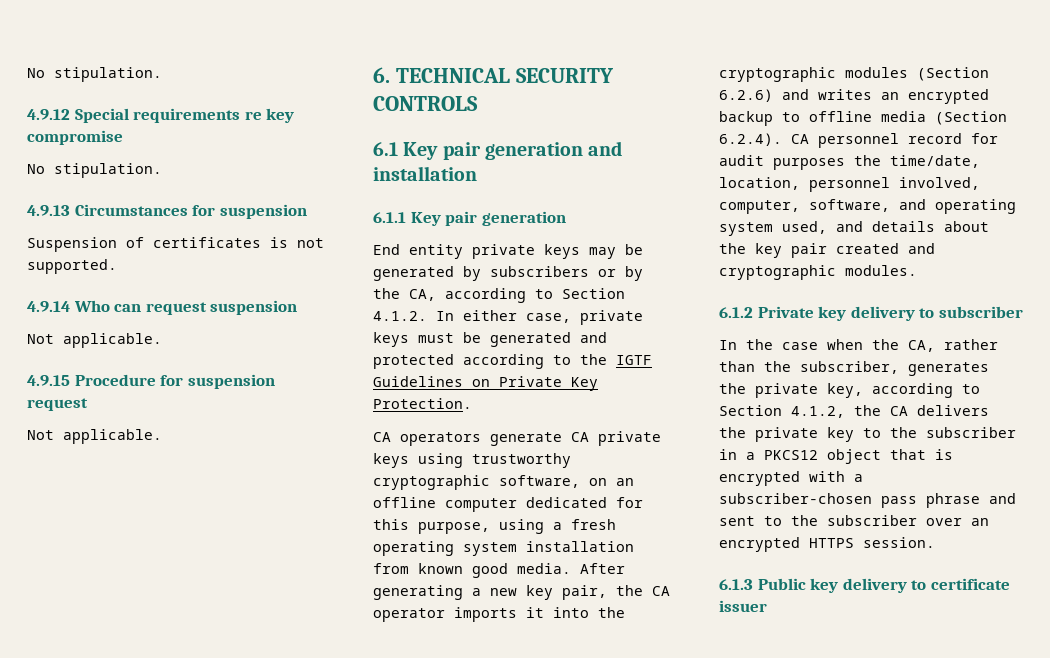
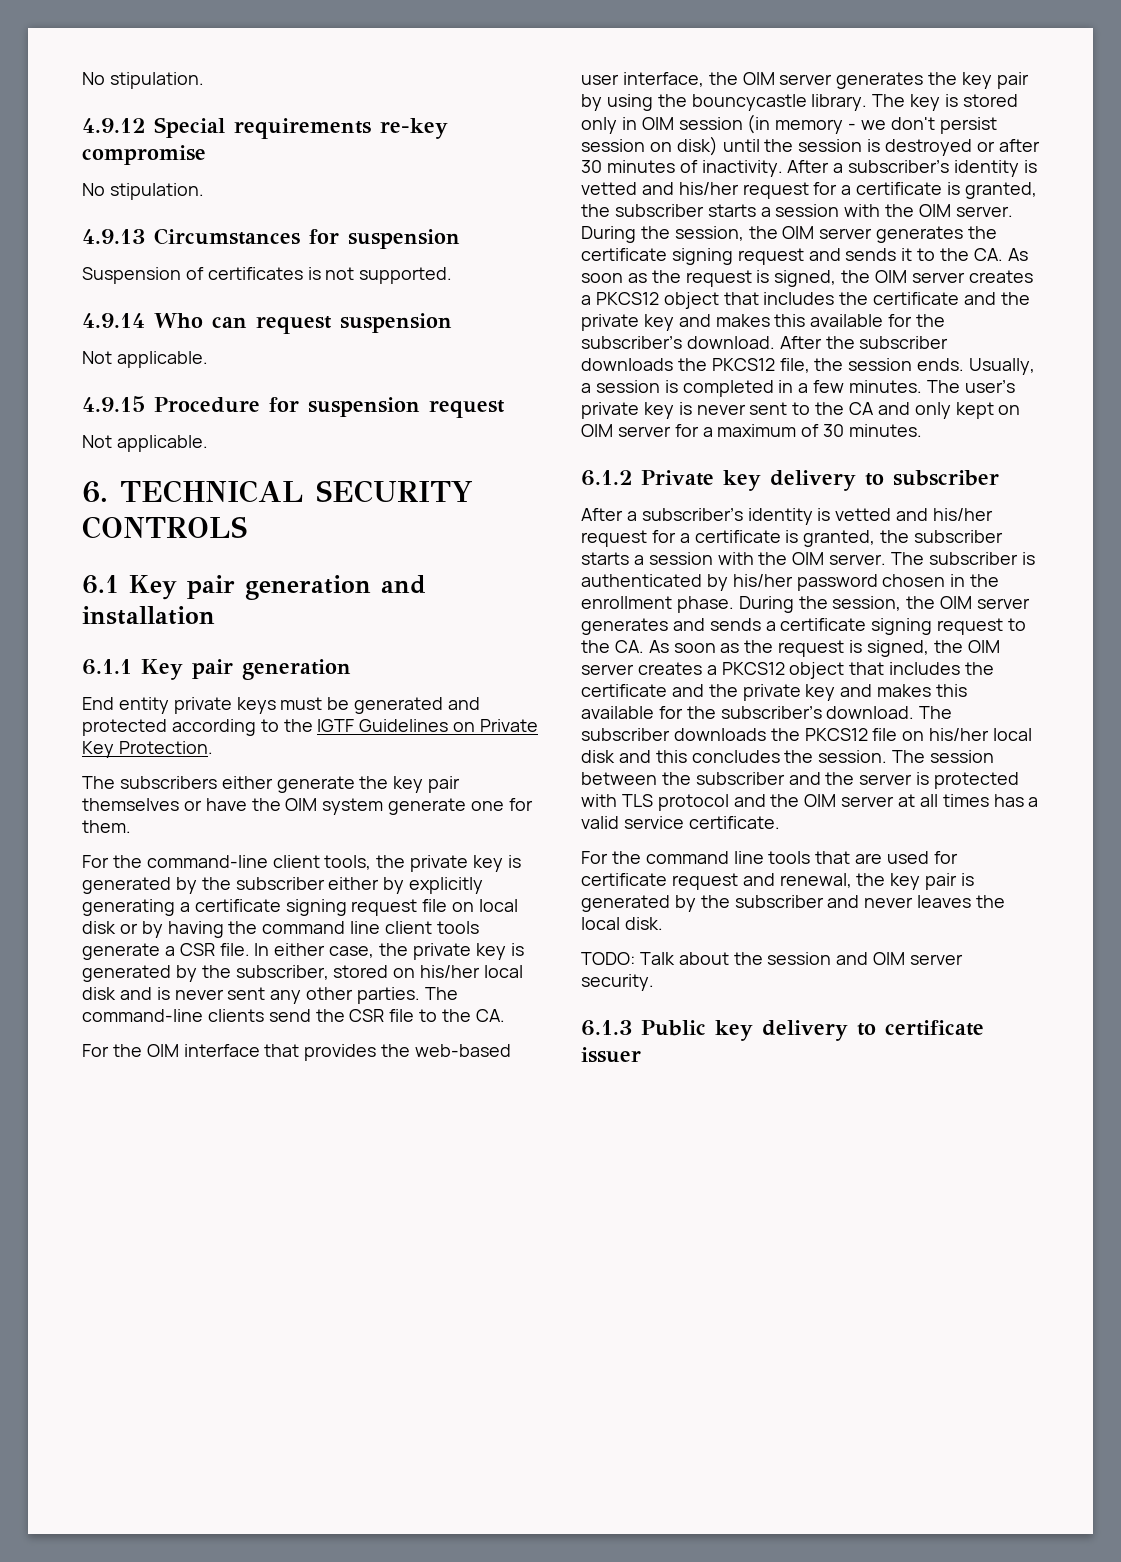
[244,108,295,123] re key -> [380,118,448,139] re-key
[589,244,643,259] [373,266,643,281] [373,288,625,303] [373,310,643,325] [373,332,409,347] may be generated by subscribers or by the CA, according to Section 4.1.2. In either case, private keys -> (276, 705) none
[373,431,661,446] [373,453,571,468] [373,475,634,490] [373,497,643,512] [373,519,616,534] [373,541,634,556] [373,563,625,578] [373,585,670,600] [373,607,625,622] [719,67,989,82] [719,89,989,104] [719,111,1007,126] [719,133,998,148] [719,155,980,170] [719,177,980,192] [719,199,1016,214] [719,221,989,236] [719,243,935,258] [719,265,917,280] CA operators generate CA private keys using trustworthy cryptographic software, on an offline computer dedicated for this purpose, using a fresh operating system installation from known good media. After generating a new key pair, the CA operator imports it into the cryptographic modules (Section 6.2.6) and writes an encrypted backup to offline media (Section 6.2.4). CA personnel record for audit purposes the time/date, location, personnel involved, computer, software, and operating system used, and details about the key pair created and cryptographic modules. -> [82,776,461,793] [82,798,533,815] [82,820,131,833] [82,855,521,872] [82,877,484,894] [82,899,519,916] [82,921,479,938] [82,943,524,960] [82,965,524,982] [82,987,458,1004] [82,1009,505,1022] [82,1044,512,1061] [581,72,1029,89] [581,94,1018,111] [581,114,997,134] [581,136,1040,156] [581,160,1037,177] [581,182,1037,199] [581,204,1013,217] [581,226,998,243] [581,248,1028,265] [581,270,1033,287] [581,292,1030,309] [581,314,946,331] [581,336,949,349] [581,358,1036,375] [581,380,1015,397] [581,402,1021,419] [581,424,923,437] The subscribers either generate the key pair themselves or have the OIM system generate one for them. // For the command-line client tools, the private key is generated by the subscriber either by explicitly generating a certificate signing request file on local disk or by having the command line client tools generate a CSR file. In either case, the private key is generated by the subscriber, stored on his/her local disk and is never sent any other parties. The command-line clients send the CSR file to the CA. // For the OIM interface that provides the web-based user interface, the OIM server generates the key pair by using the bouncycastle library. The key is stored only in OIM session (in memory - we don't persist session on disk) until the session is destroyed or after 30 minutes of inactivity. After a subscriber’s identity is vetted and his/her request for a certificate is granted, the subscriber starts a session with the OIM server. During the session, the OIM server generates the certificate signing request and sends it to the CA. As soon as the request is signed, the OIM server creates a PKCS12 object that includes the certificate and the private key and makes this available for the subscriber’s download. After the subscriber downloads the PKCS12 file, the session ends. Usually, a session is completed in a few minutes. The user’s private key is never sent to the CA and only kept on OIM server for a maximum of 30 minutes.
[719,339,998,352] [719,361,989,376] [719,383,980,398] [719,405,989,418] [719,427,1016,442] [719,449,953,464] [719,471,863,486] [719,493,1016,508] [719,515,989,526] [719,537,935,552] In the case when the CA, rather than the subscriber, generates the private key, according to Section 4.1.2, the CA delivers the private key to the subscriber in a PKCS12 object that is encrypted with a subscriber-chosen pass phrase and sent to the subscriber over an encrypted HTTPS session. -> [581,508,994,525] [581,530,1004,547] [581,552,1035,565] [581,574,1000,591] [581,596,1031,613] [581,618,1027,635] [581,640,1000,657] [581,662,995,679] [581,684,968,701] [581,706,953,719] [581,728,1033,741] [581,750,995,763] [581,772,1020,789] [581,794,1039,811] [581,816,780,829] [581,851,958,864] [581,873,975,890] [581,895,1006,912] [581,917,663,930] [581,952,964,965] [581,974,654,991] After a subscriber’s identity is vetted and his/her request for a certificate is granted, the subscriber starts a session with the OIM server. The subscriber is authenticated by his/her password chosen in the enrollment phase. During the session, the OIM server generates and sends a certificate signing request to the CA. As soon as the request is signed, the OIM server creates a PKCS12 object that includes the certificate and the private key and makes this available for the subscriber’s download. The subscriber downloads the PKCS12 file on his/her local disk and this concludes the session. The session between the subscriber and the server is protected with TLS protocol and the OIM server at all times has a valid service certificate. // For the command line tools that are used for certificate request and renewal, the key pair is generated by the subscriber and never leaves the local disk. // TODO: Talk about the session and OIM server security.

